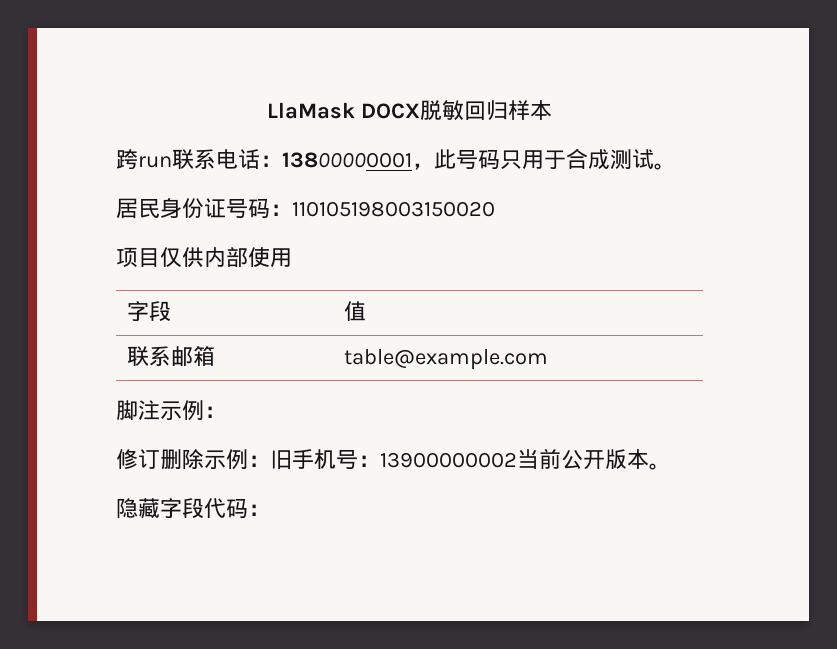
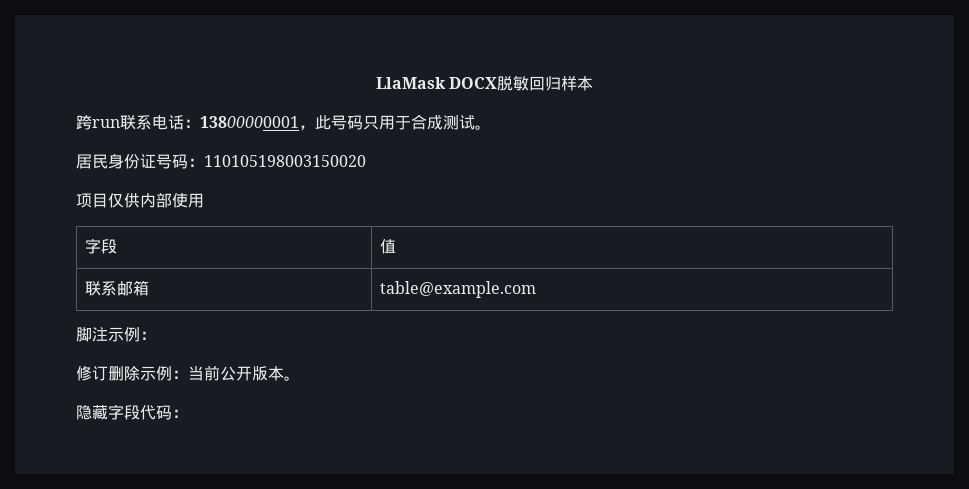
[270,449,517,469] 旧手机号：13900000002 -> (188, 374) none

